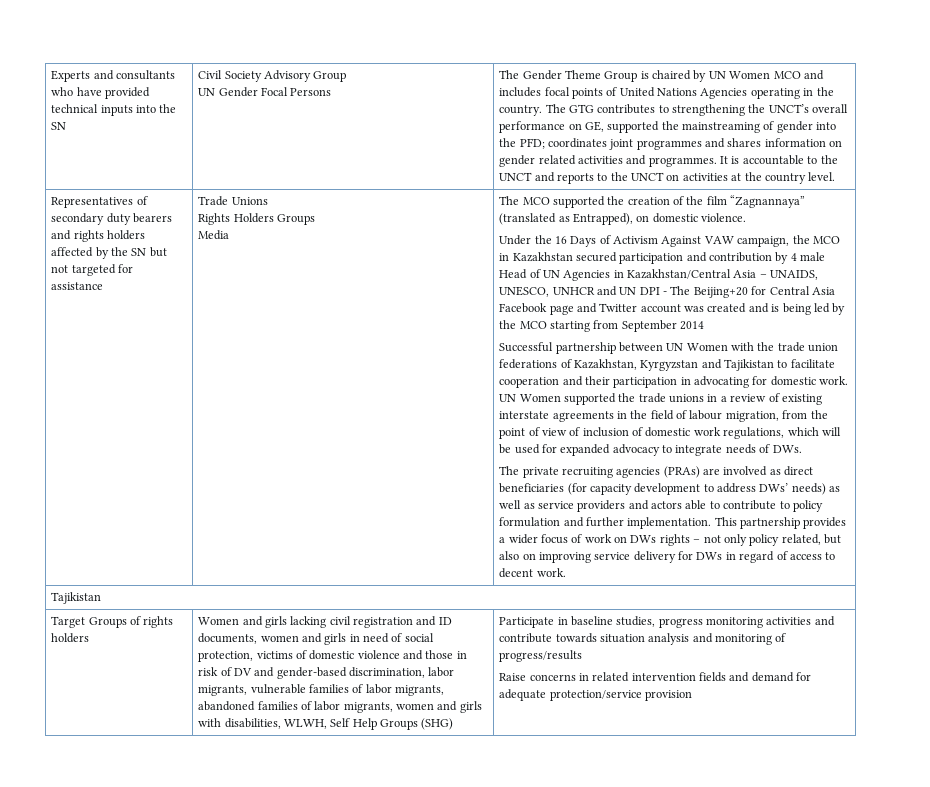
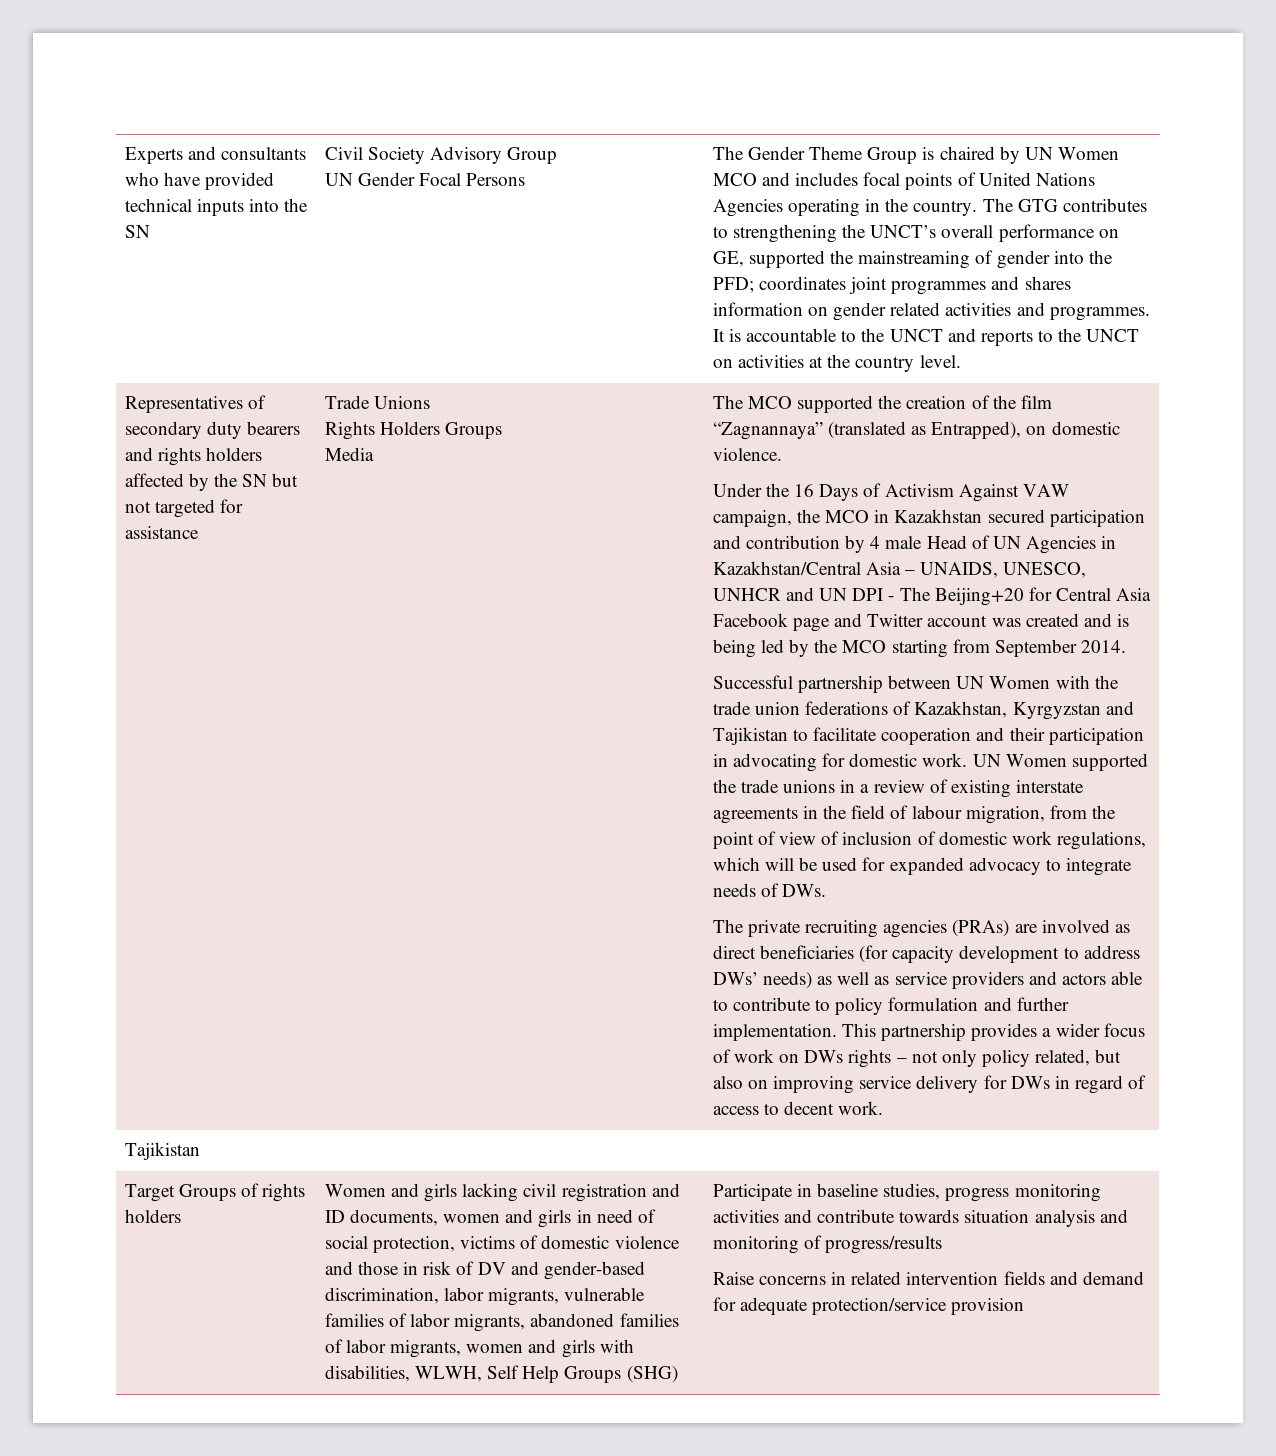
[680,321,705,330] 2014 -> [1080,640,1126,653] 2014.

